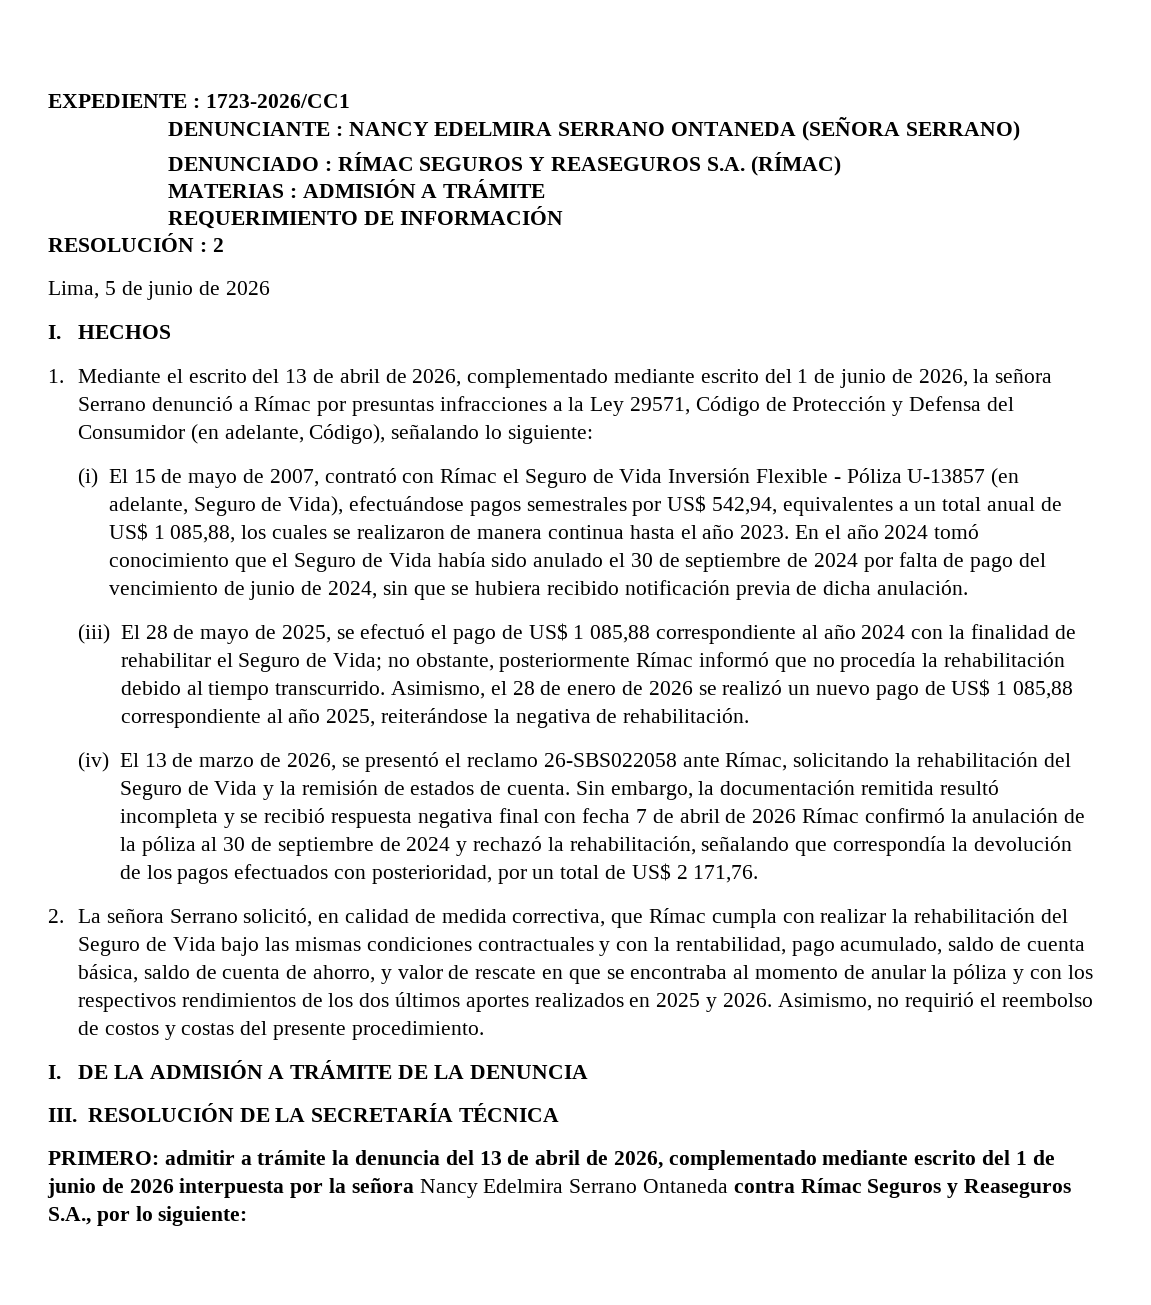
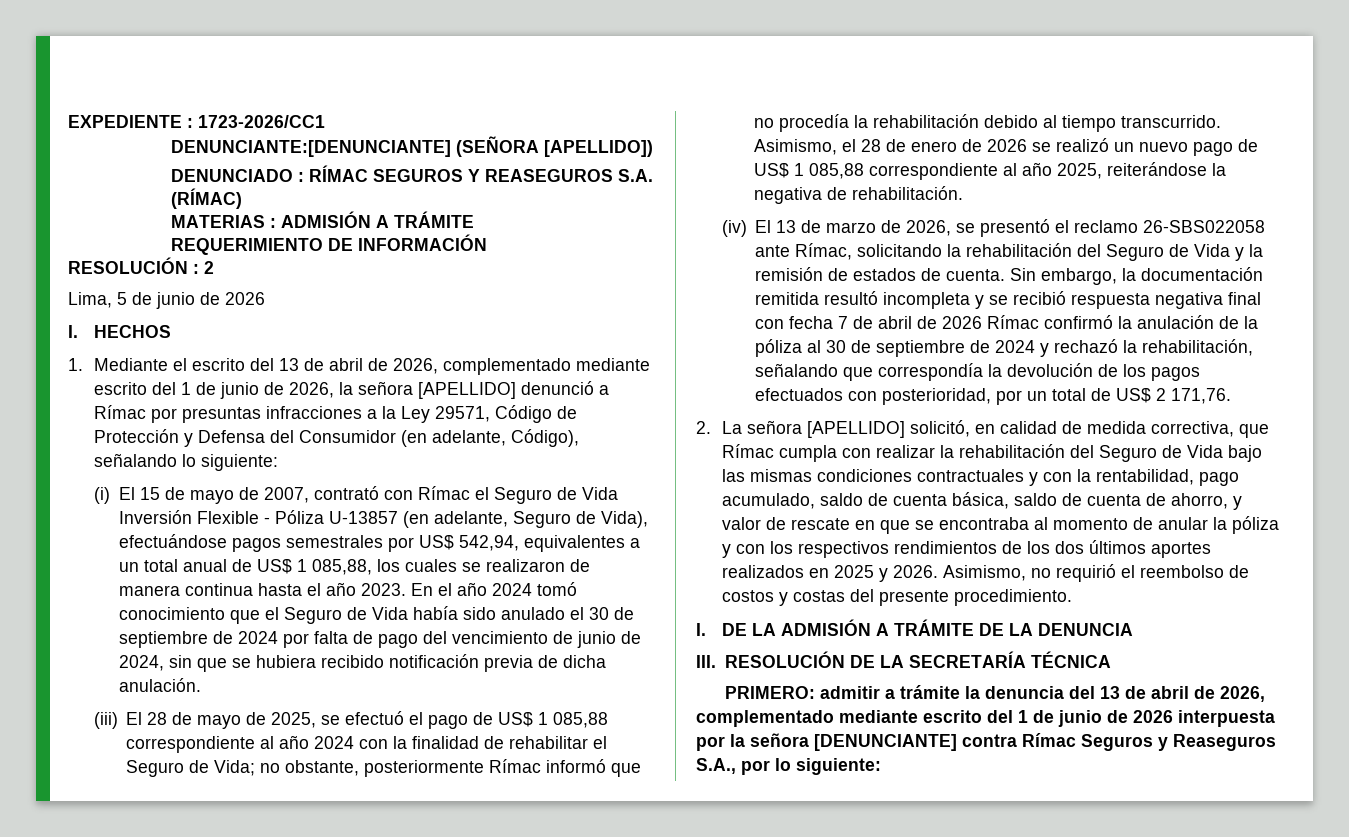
[167,117,1020,141] DENUNCIANTE : NANCY EDELMIRA SERRANO ONTANEDA (SEÑORA SERRANO) -> [170,136,653,157] DENUNCIANTE:[DENUNCIANTE] (SEÑORA [APELLIDO])
[77,397,146,411] Serrano -> [417,382,516,399] [APELLIDO]
[169,909,238,923] Serrano -> [806,421,905,438] [APELLIDO]
[419,1179,729,1198] Nancy Edelmira Serrano Ontaneda -> [814,734,957,751] [DENUNCIANTE]

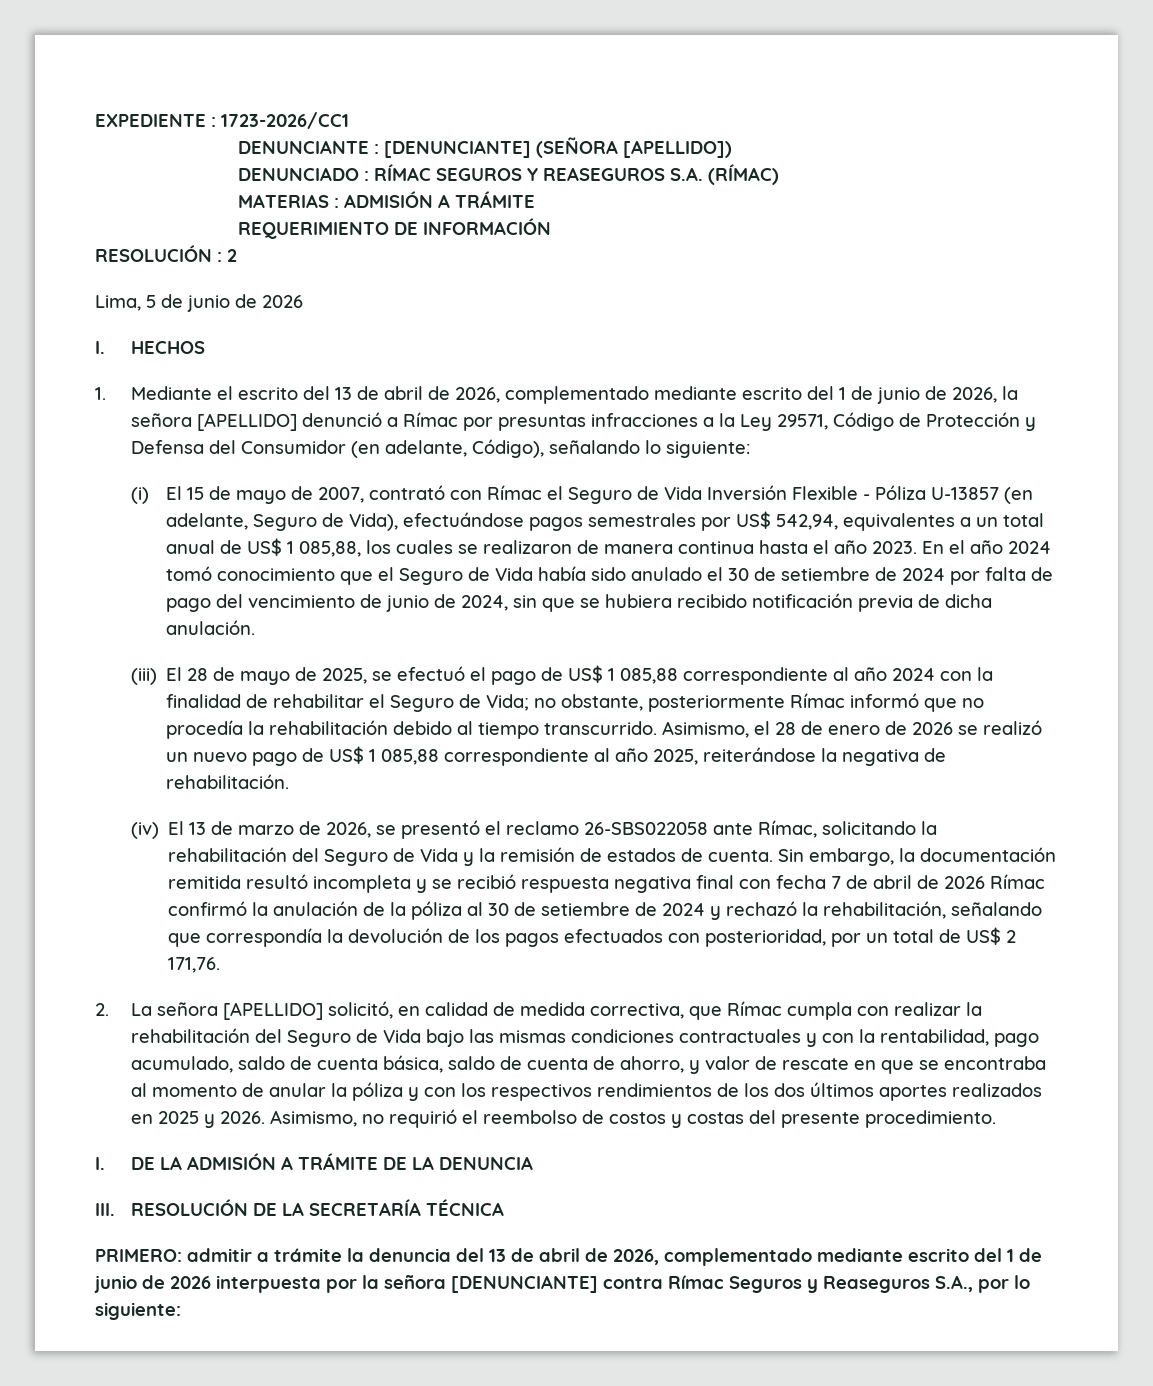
[170,140,451,157] DENUNCIANTE:[DENUNCIANTE] -> [237,140,531,158] DENUNCIANTE : [DENUNCIANTE]
[119,631,209,648] septiembre -> [781,567,871,581] setiembre
[876,340,966,357] septiembre -> [540,902,630,916] setiembre

